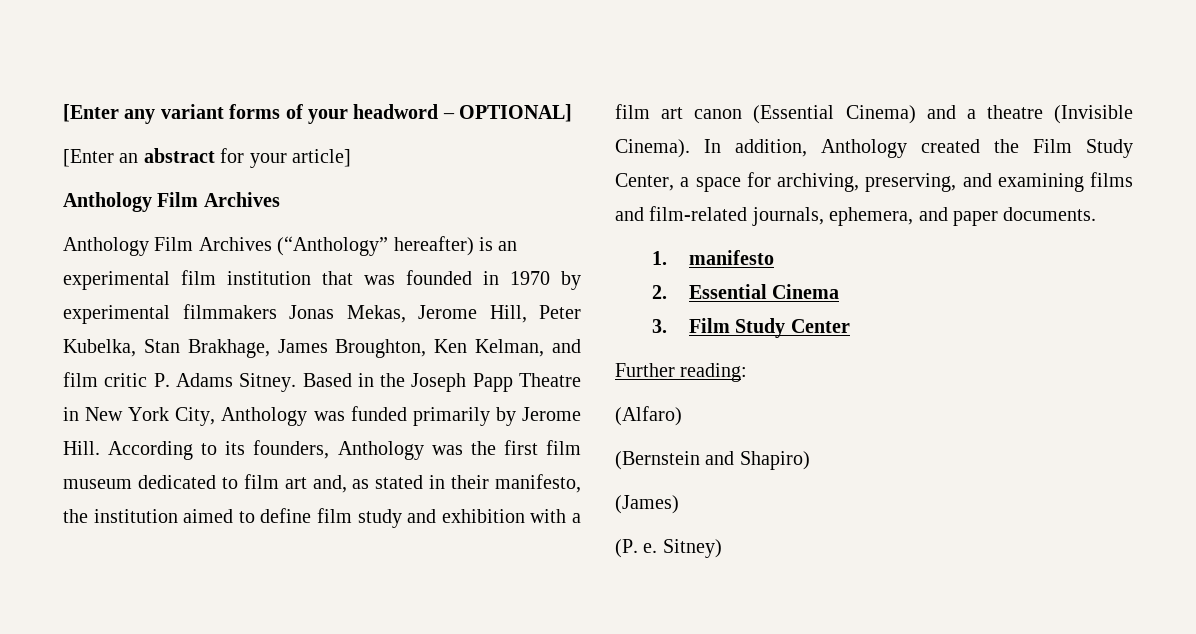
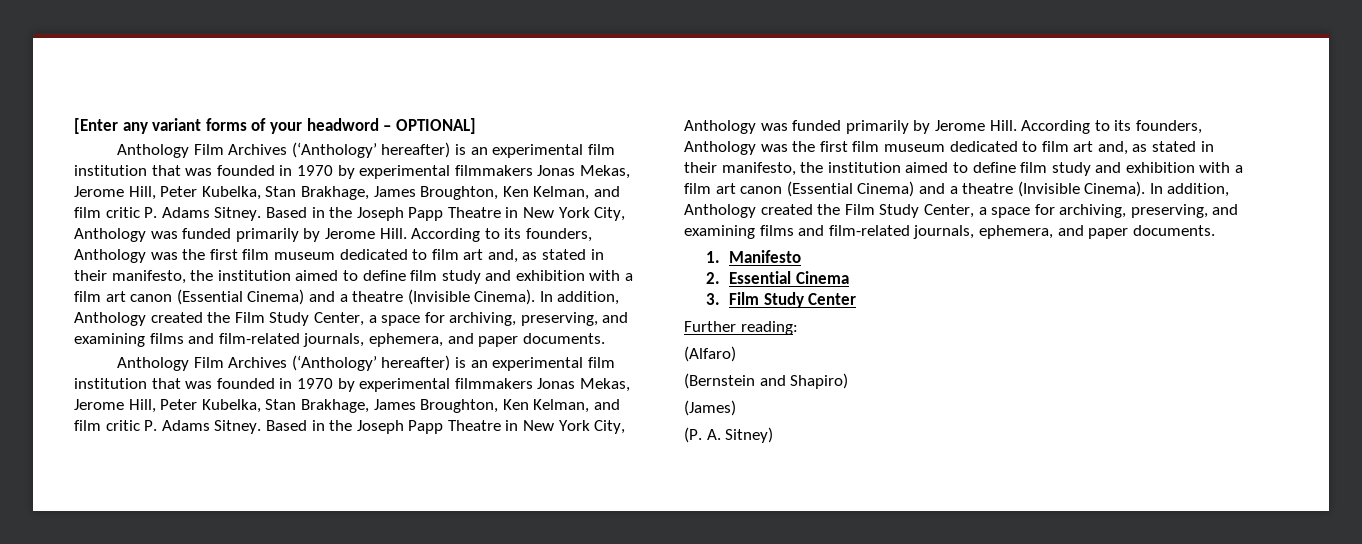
[63,148,351,168] [63,192,280,212] [63,236,389,256] [Enter an abstract for your article] // Anthology Film Archives // Anthology Film Archives (“Anthology” -> [117,142,615,158] [74,165,630,179] [74,186,620,200] [74,207,626,221] [74,228,592,242] [74,249,604,263] [74,270,634,284] [74,289,620,305] [74,312,629,326] [74,333,605,347] [117,355,377,371] Anthology Film Archives (‘Anthology’ hereafter) is an experimental film institution that was founded in 1970 by experimental filmmakers Jonas Mekas, Jerome Hill, Peter Kubelka, Stan Brakhage, James Broughton, Ken Kelman, and film critic P. Adams Sitney. Based in the Joseph Papp Theatre in New York City, Anthology was funded primarily by Jerome Hill. According to its founders, Anthology was the first film museum dedicated to film art and, as stated in their manifesto, the institution aimed to define film study and exhibition with a film art canon (Essential Cinema) and a theatre (Invisible Cinema). In addition, Anthology created the Film Study Center, a space for archiving, preserving, and examining films and film-related journals, ephemera, and paper documents. // Anthology Film Archives (‘Anthology’
[688,250,774,265] manifesto -> [728,250,801,263] Manifesto
[643,543,658,553] e. -> [706,429,721,440] A.

